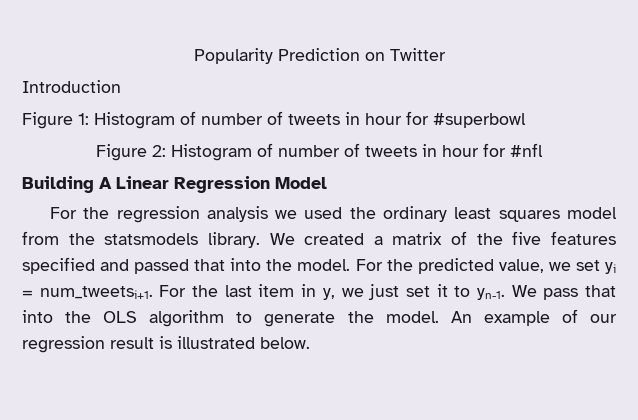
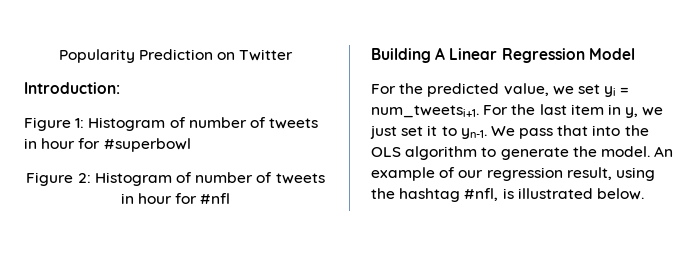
[22,80,121,93] Introduction -> [24,82,120,94] Introduction:
[116,206,617,223] [22,231,616,248] [22,257,413,274] regression analysis we used the ordinary least squares model from the statsmodels library. We created a matrix of the five features specified and passed that into the model. For the -> (424, 88) none
[110,337,154,349] result -> [566,167,655,181] [371,188,499,202] result, using the hashtag #nfl,

